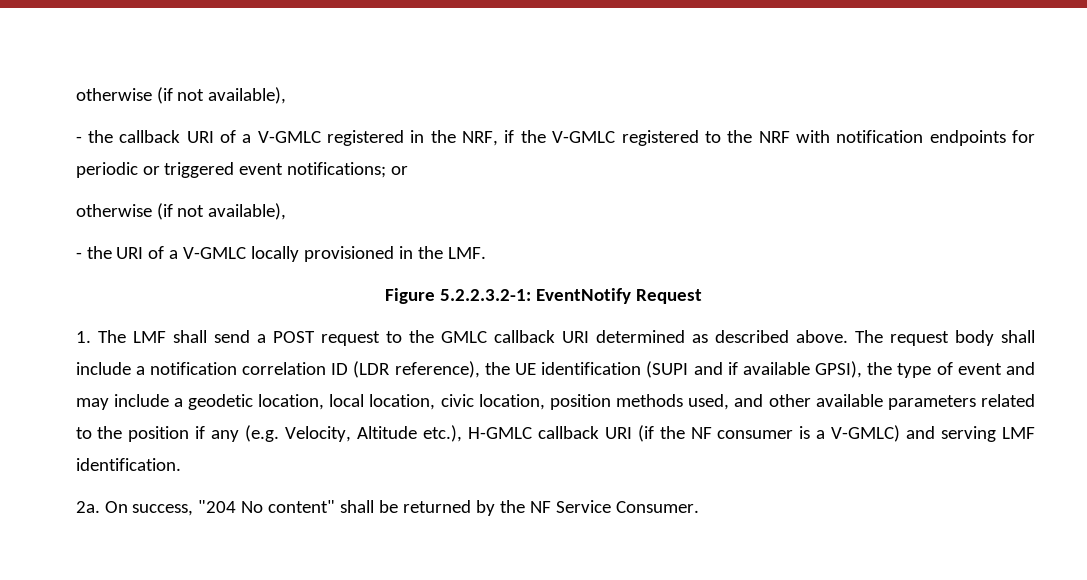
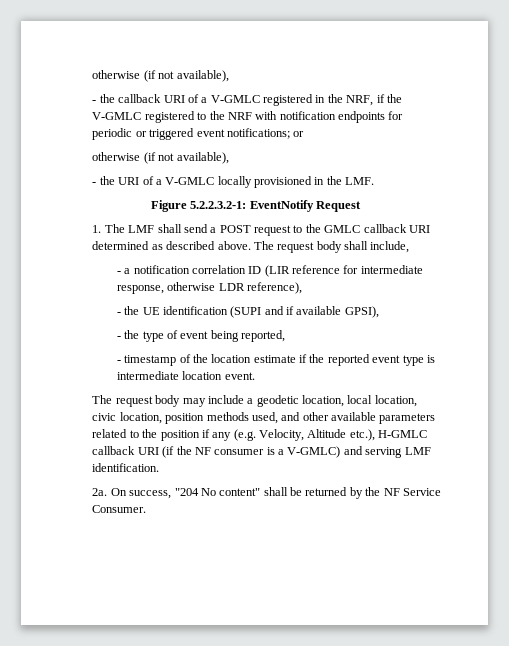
[75,362,131,375] include -> [370,241,410,253] [116,271,121,274] include, // -
[353,361,391,378] (LDR -> [264,265,423,277] [116,282,245,294] (LIR reference for intermediate response, otherwise LDR
(480, 369) none -> [116,312,121,315] // -
(863, 369) none -> [116,336,121,339] // -
[1005,362,1035,375] and -> [210,330,286,342] [116,354,435,366] [116,371,255,380] [92,395,181,407] being reported, // - timestamp of the location estimate if the reported event type is intermediate location event. // The request body

